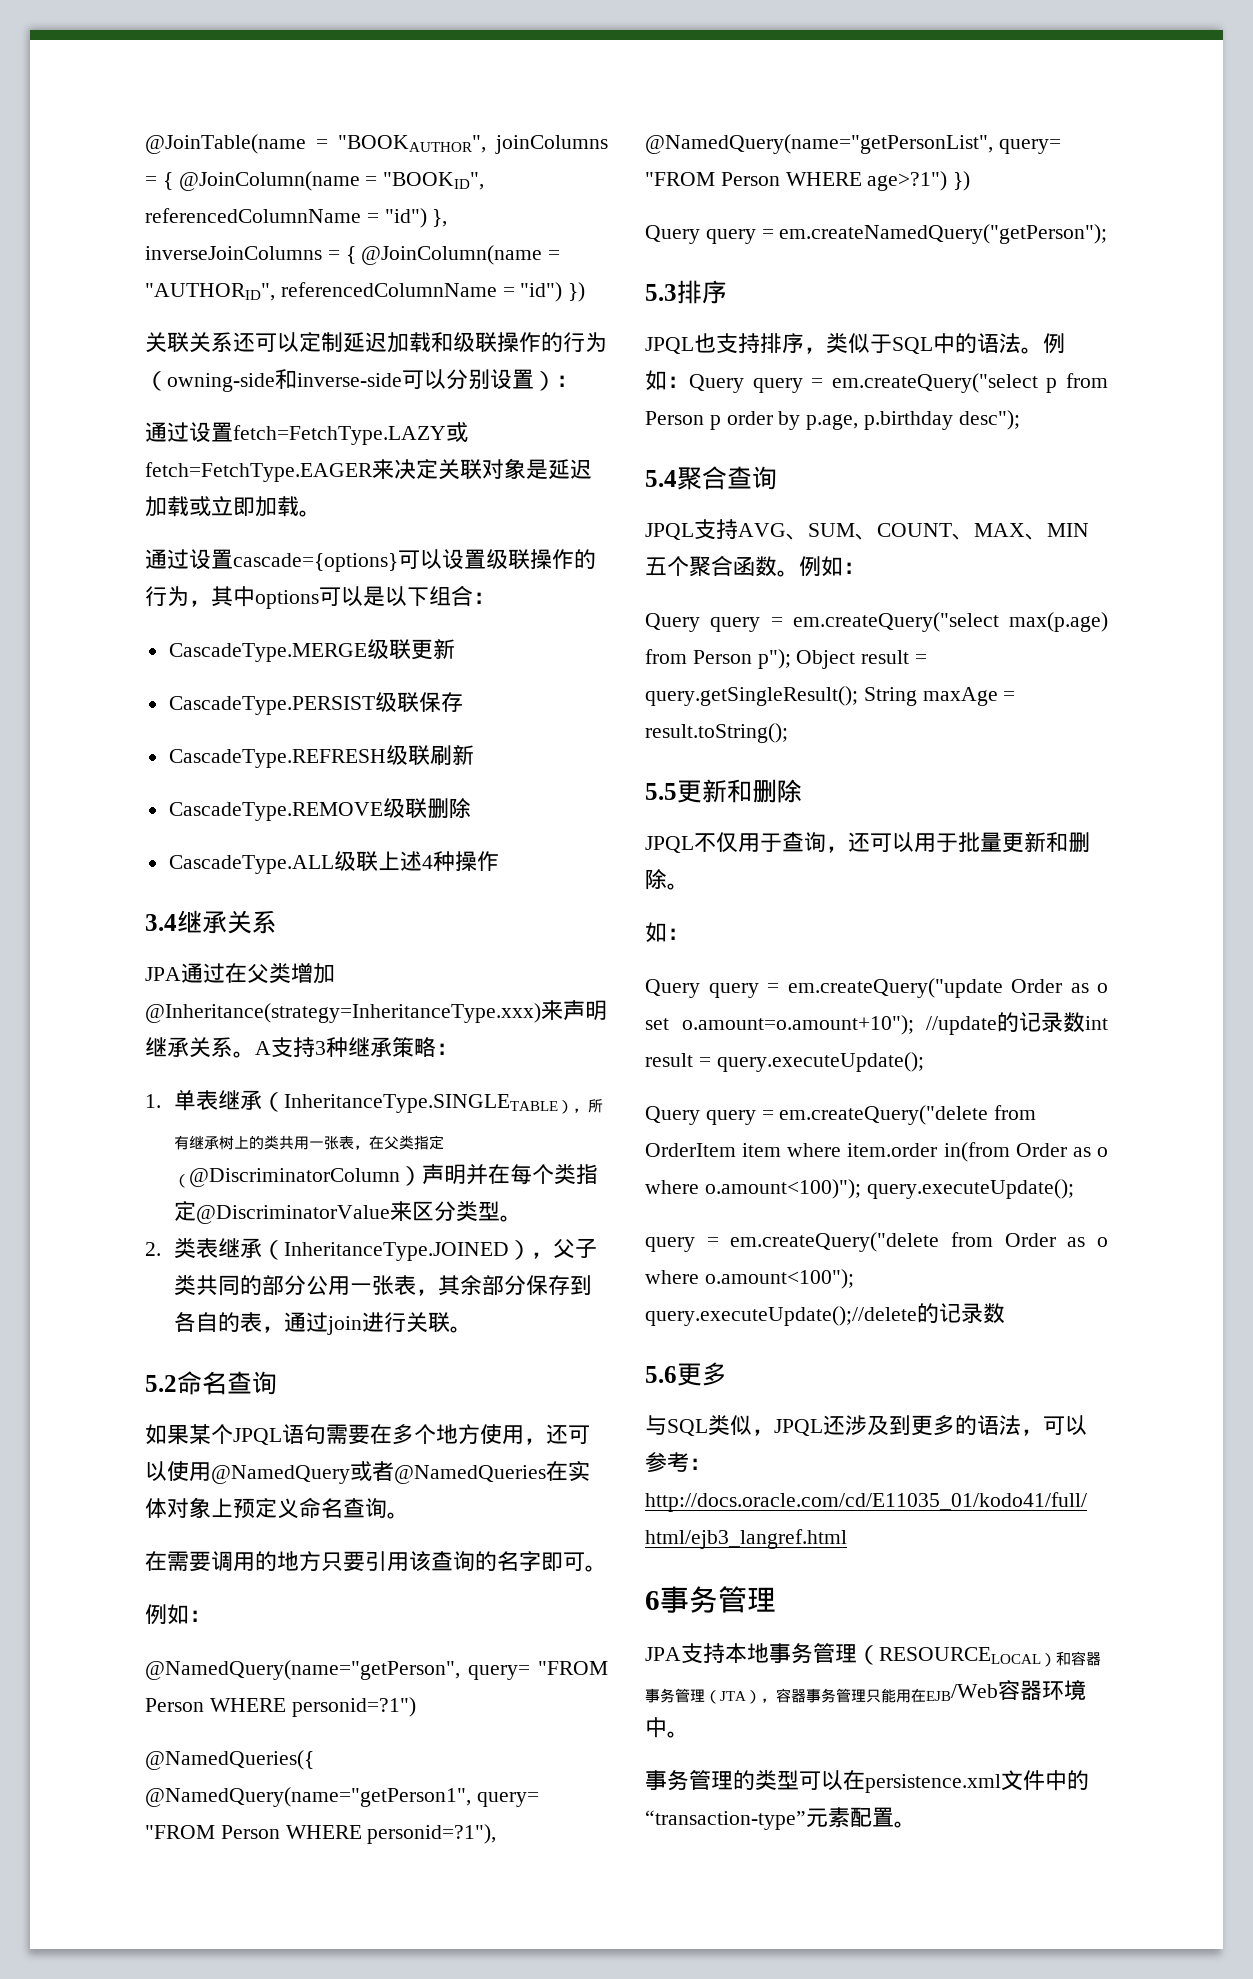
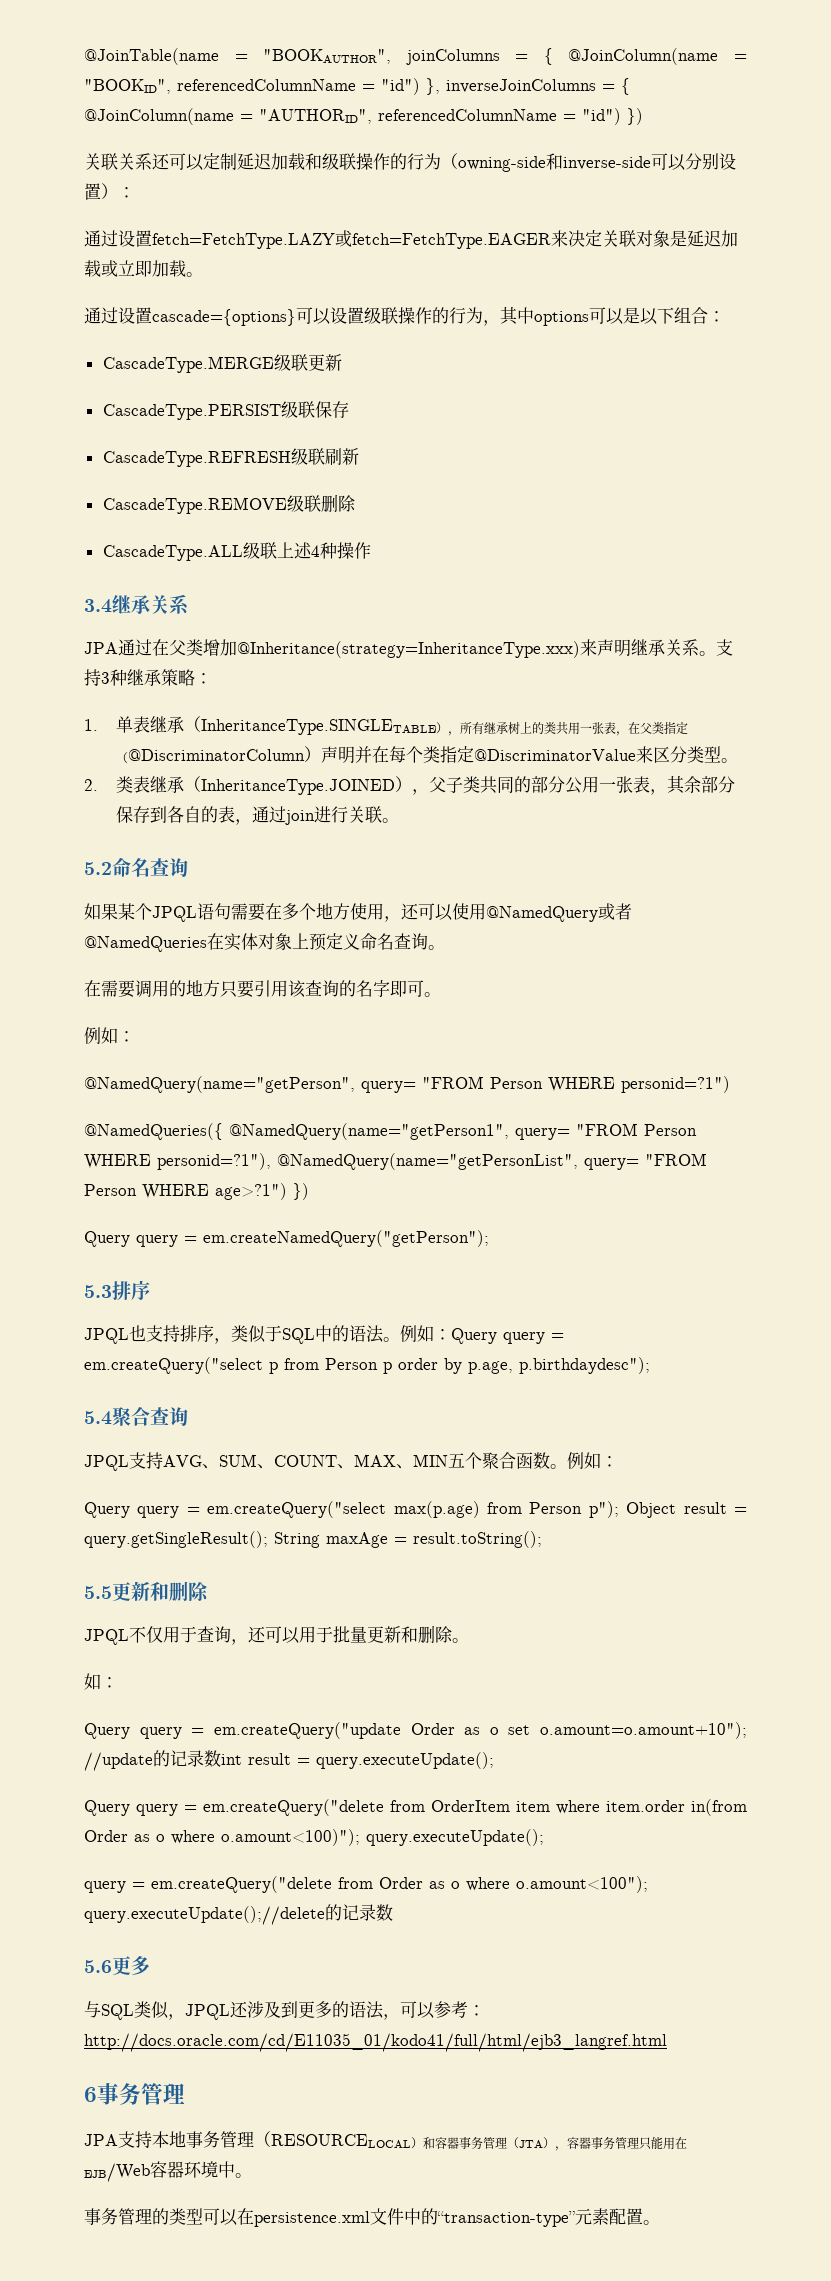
[255,1041,271,1055] A -> (716, 653) none
[864,410,1020,430] p.birthday desc"); -> [519,1357,650,1374] p.birthdaydesc");

